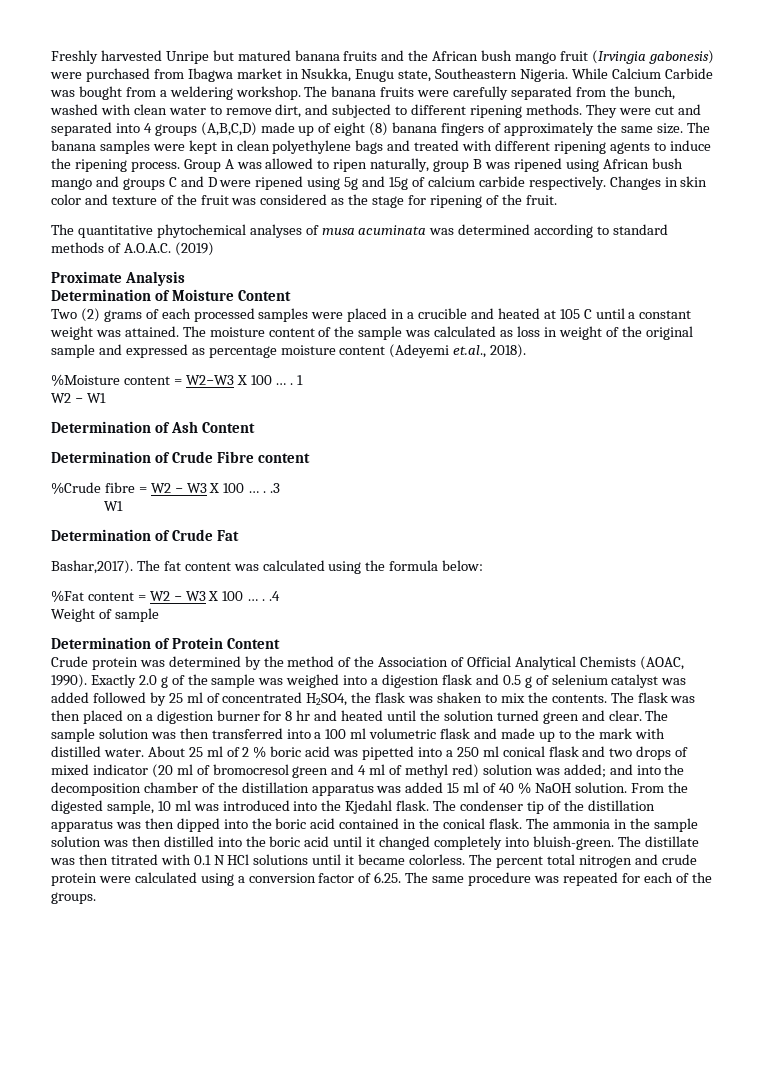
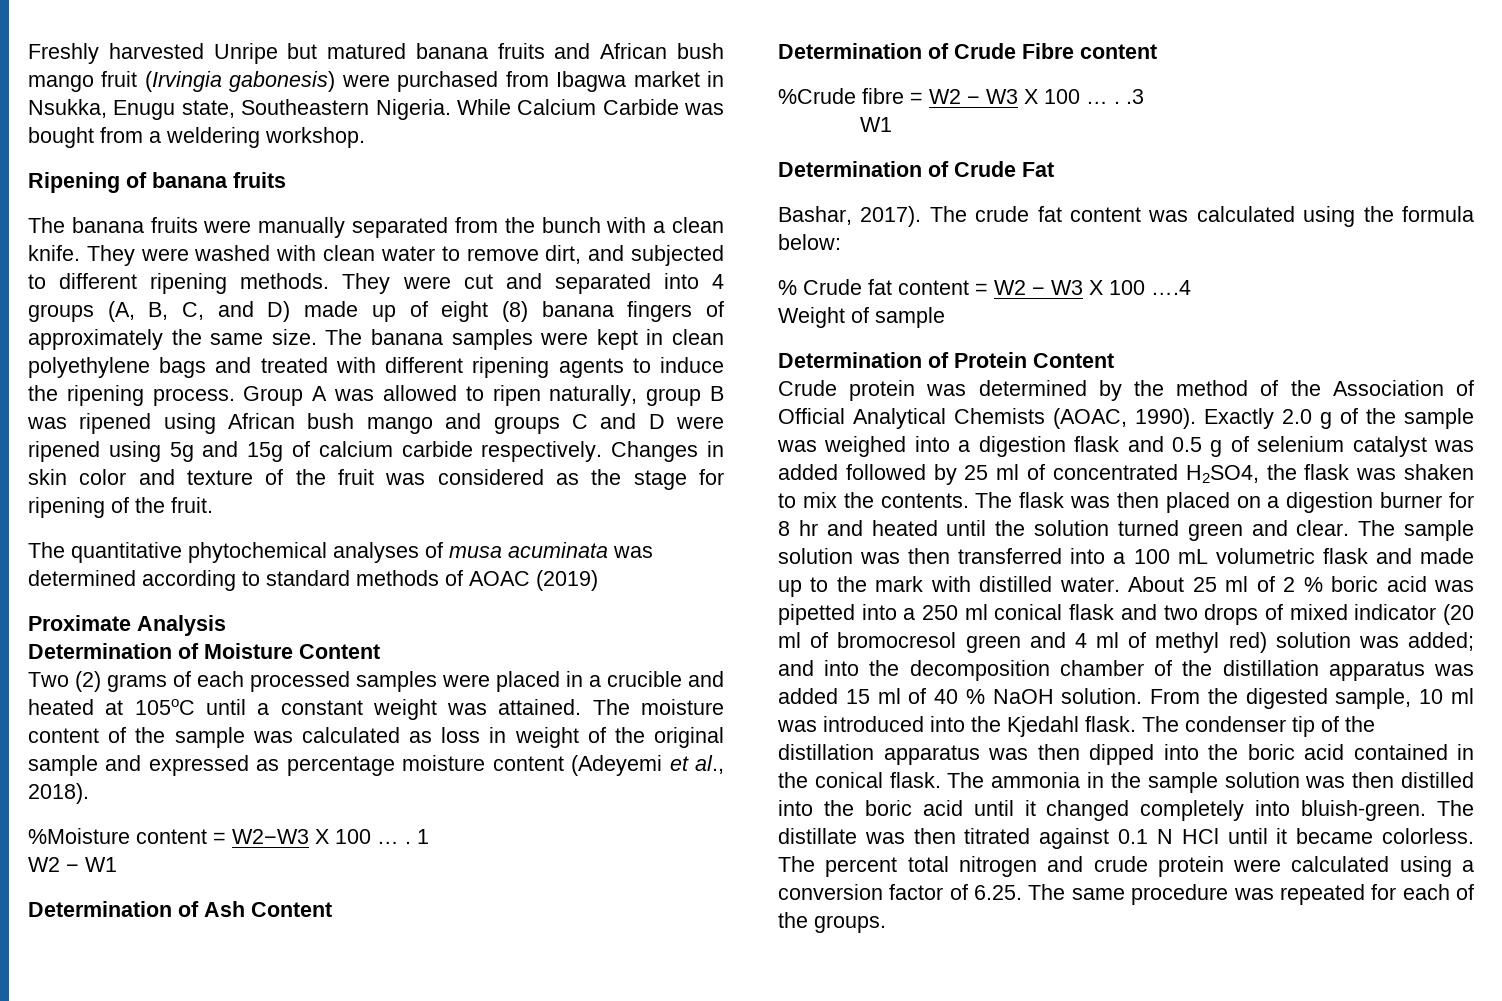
[408,50,429,61] the -> (591, 51) none
(301, 93) none -> [28,172,286,193] // Ripening of banana fruits //
[453,86,509,100] carefully -> [258,217,346,238] manually
[633,86,675,100] bunch, -> [541,217,725,233] [28,245,189,266] bunch with a clean knife. They were
[200,122,257,136] (A,B,C,D) -> [107,301,291,322] (A, B, C, and D)
[123,243,171,253] A.O.A.C. -> [469,571,530,586] AOAC
[559,309,592,319] 105 C -> [134,699,195,715] 105oC
[453,345,487,358] et.al., -> [669,755,725,774] et al.,
[51,560,160,574] Bashar,2017). The -> [778,206,1030,227] Bashar, 2017). The crude
[51,590,84,602] %Fat -> [778,279,892,295] % Crude fat
[247,591,281,601] … . .4 -> [1151,280,1191,295] ….4
[350,728,367,739] ml -> [1177,549,1208,564] mL
[160,854,191,865] with -> [1039,828,1110,849] against
[253,854,309,865] solutions -> (1219, 836) none

